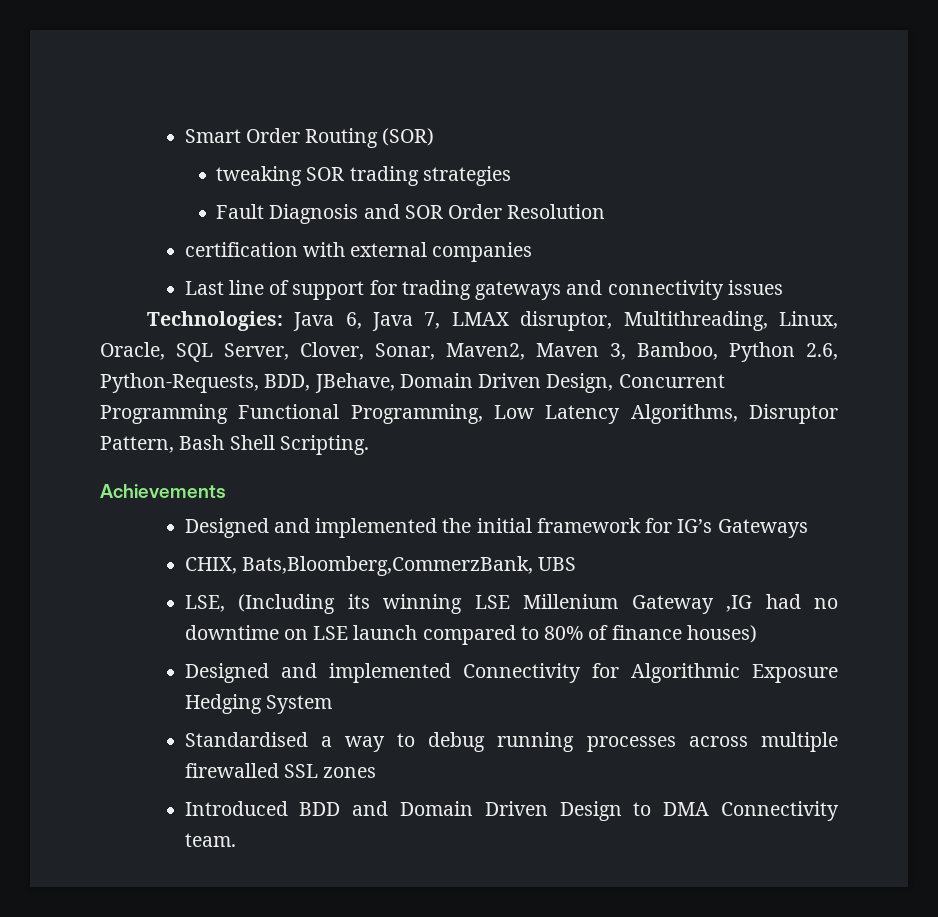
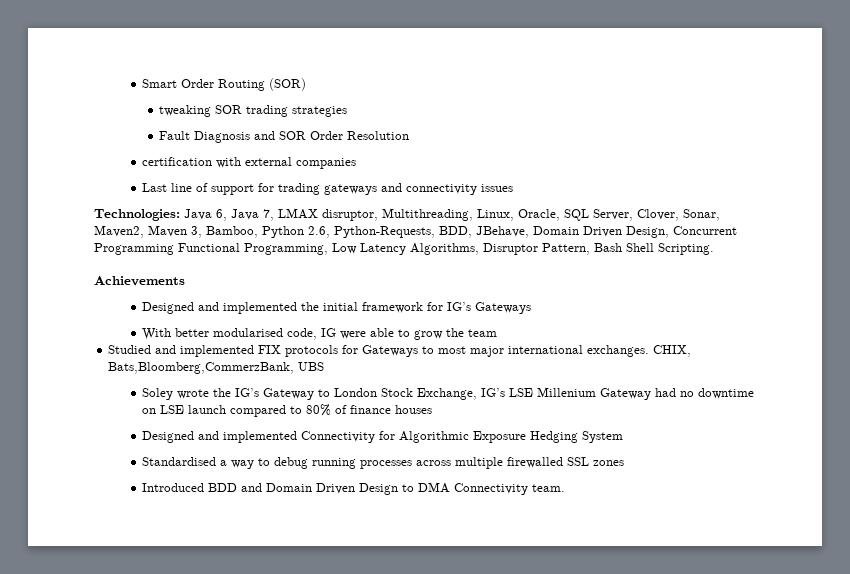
[184,556,577,576] [184,594,463,614] CHIX, Bats,Bloomberg,CommerzBank, UBS // LSE, (Including its winning -> [142,328,498,340] [108,345,692,357] [108,362,325,374] [142,388,506,400] With better modularised code, IG were able to grow the team // Studied and implemented FIX protocols for Gateways to most major international exchanges. CHIX, Bats,Bloomberg,CommerzBank, UBS // Soley wrote the IG’s Gateway to London Stock Exchange, IG’s
[726,595,753,612] ,IG -> (652, 394) none
[686,625,757,643] houses) -> [395,405,433,414] houses

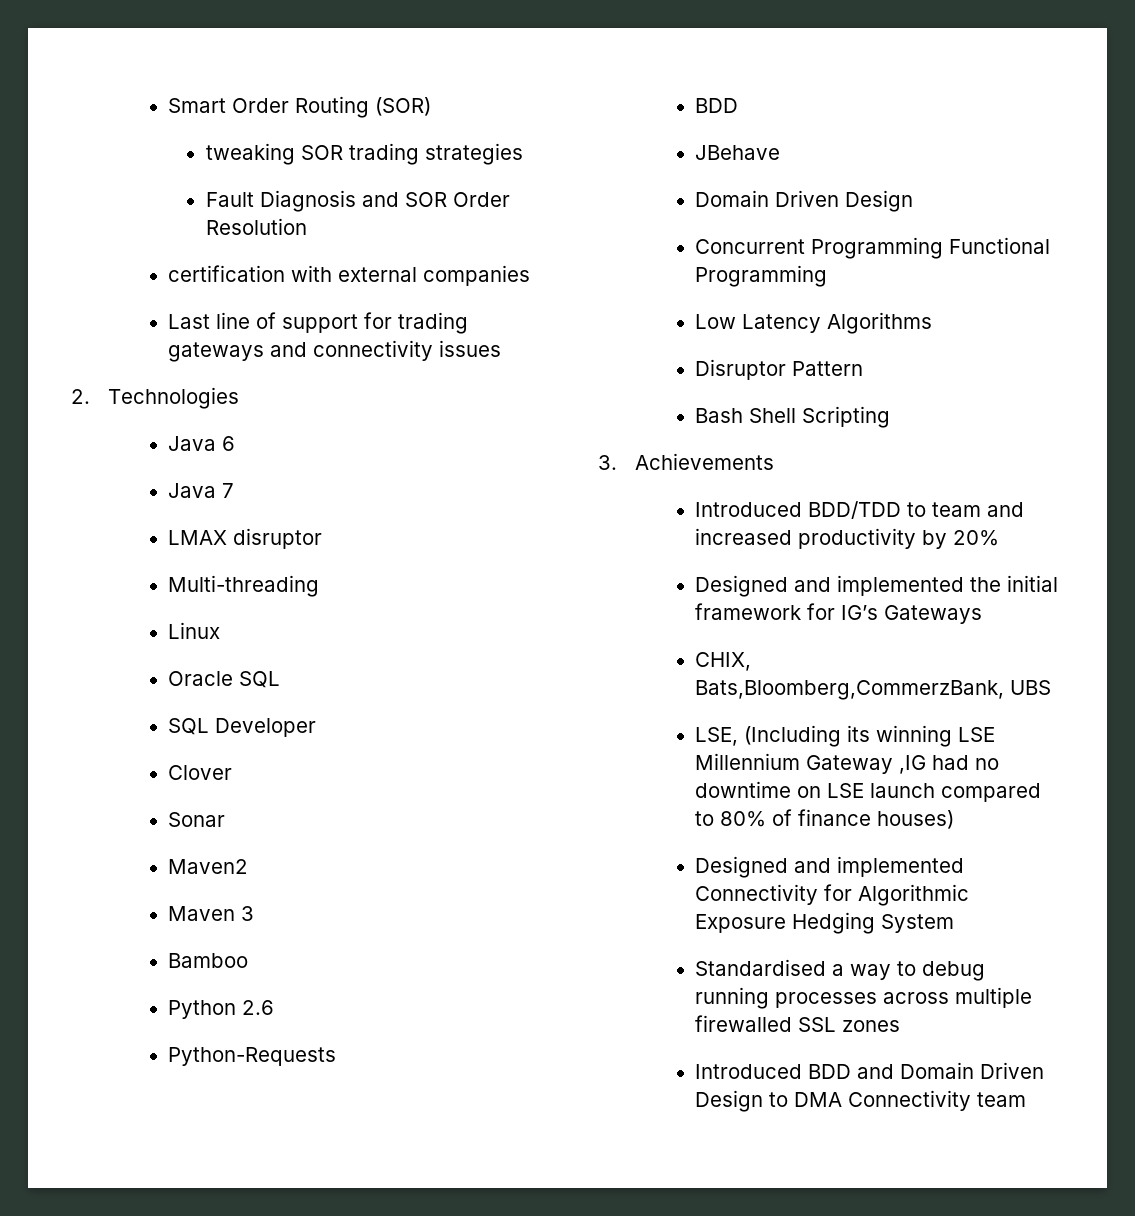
[94,208,720,221] [94,225,669,238] Technologies: Java 6, Java 7, LMAX disruptor, Multithreading, Linux, Oracle, SQL Server, Clover, Sonar, Maven2, Maven 3, Bamboo, Python 2.6, Python-Requests, BDD, JBehave, Domain Driven Design, -> [71,387,240,409] [168,436,236,451] [168,483,235,498] [168,528,323,549] [168,575,320,597] [168,622,221,639] [168,671,281,688] [168,718,317,737] [168,765,233,780] [168,812,226,827] [168,859,249,874] [168,906,255,921] [168,953,249,968] [168,1000,275,1019] [168,1047,337,1066] [695,98,739,113] [695,145,781,160] [695,190,914,212] 2. Technologies // Java 6 // Java 7 // LMAX disruptor // Multi-threading // Linux // Oracle SQL // SQL Developer // Clover // Sonar // Maven2 // Maven 3 // Bamboo // Python 2.6 // Python-Requests // BDD // JBehave // Domain Driven Design //
[244,243,328,255] Programming, -> [695,265,828,287] Programming //
[410,243,714,255] [94,276,185,286] Algorithms, Disruptor Pattern, Bash Shell Scripting. // Achievements -> [827,312,933,334] [695,359,864,380] [695,406,891,428] [598,453,775,470] [695,501,1025,519] [695,528,1000,549] Algorithms // Disruptor Pattern // Bash Shell Scripting // 3. Achievements // Introduced BDD/TDD to team and increased productivity by 20%
[142,328,498,340] [108,345,692,357] [108,362,325,374] [142,387,652,400] With better modularised code, IG were able to grow the team // Studied and implemented FIX protocols for Gateways to most major international exchanges. CHIX, Bats,Bloomberg,CommerzBank, UBS // Soley wrote the IG’s Gateway to London Stock Exchange, IG’s LSE Millenium Gateway -> [695,652,752,671] [695,680,1052,700] [695,725,996,747] [695,753,927,774] CHIX, Bats,Bloomberg,CommerzBank, UBS // LSE, (Including its winning LSE Millennium Gateway ,IG
[395,405,433,414] houses -> [877,810,955,829] houses)
[532,484,566,492] team. -> [977,1092,1027,1107] team

